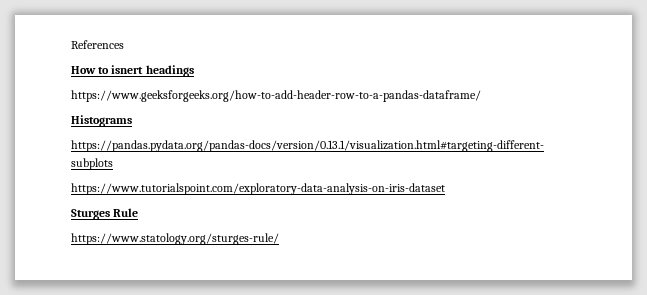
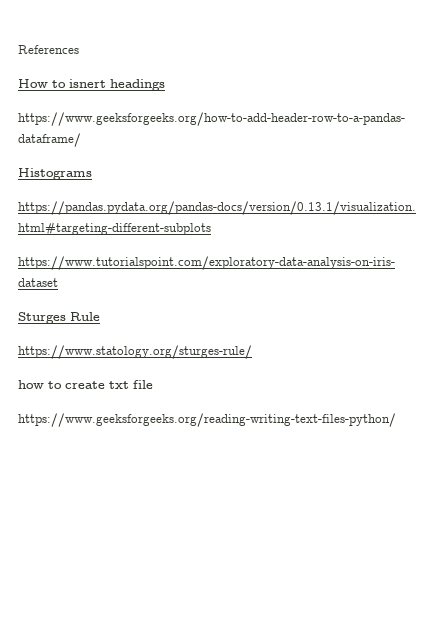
(279, 239) none -> [18,380,153,389] [18,413,396,427] // how to create txt file // https://www.geeksforgeeks.org/reading-writing-text-files-python/

